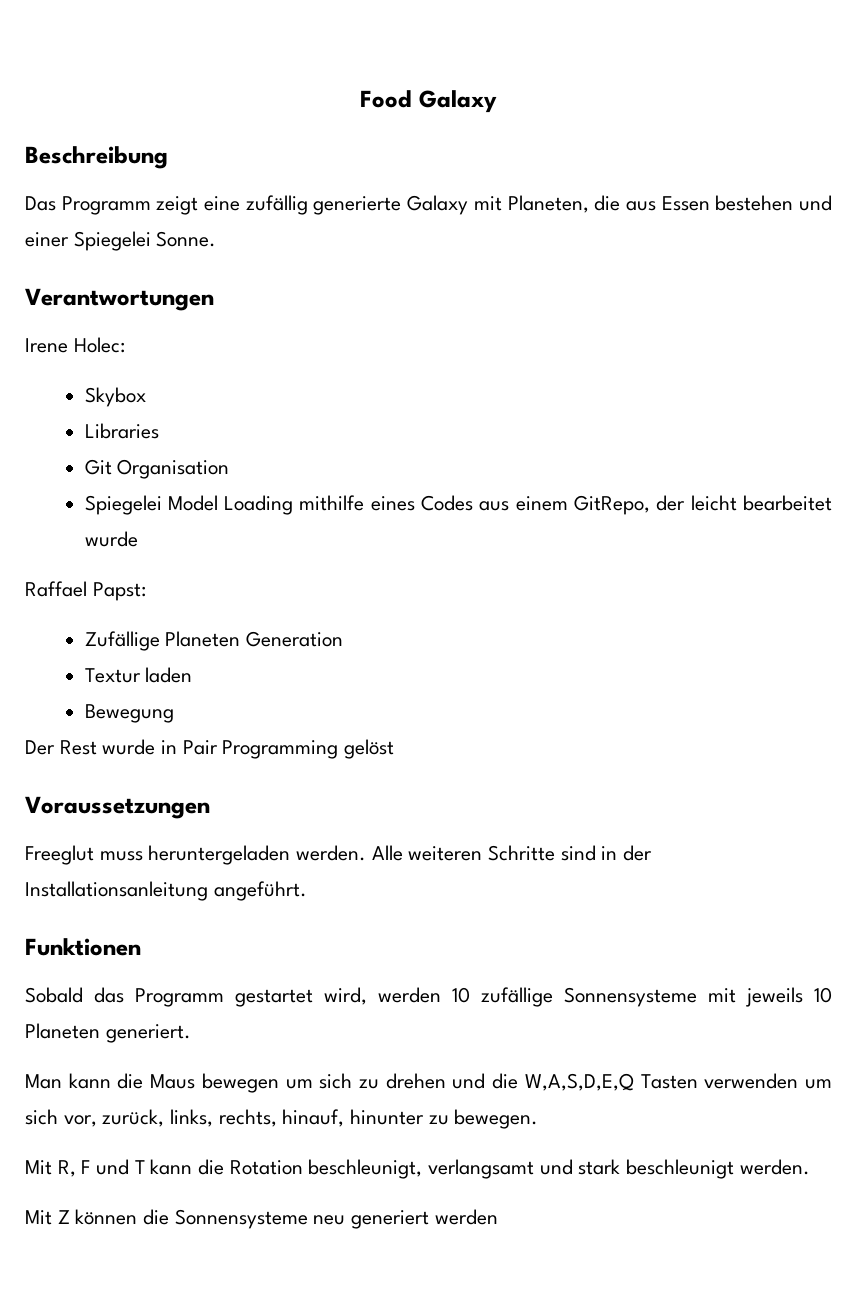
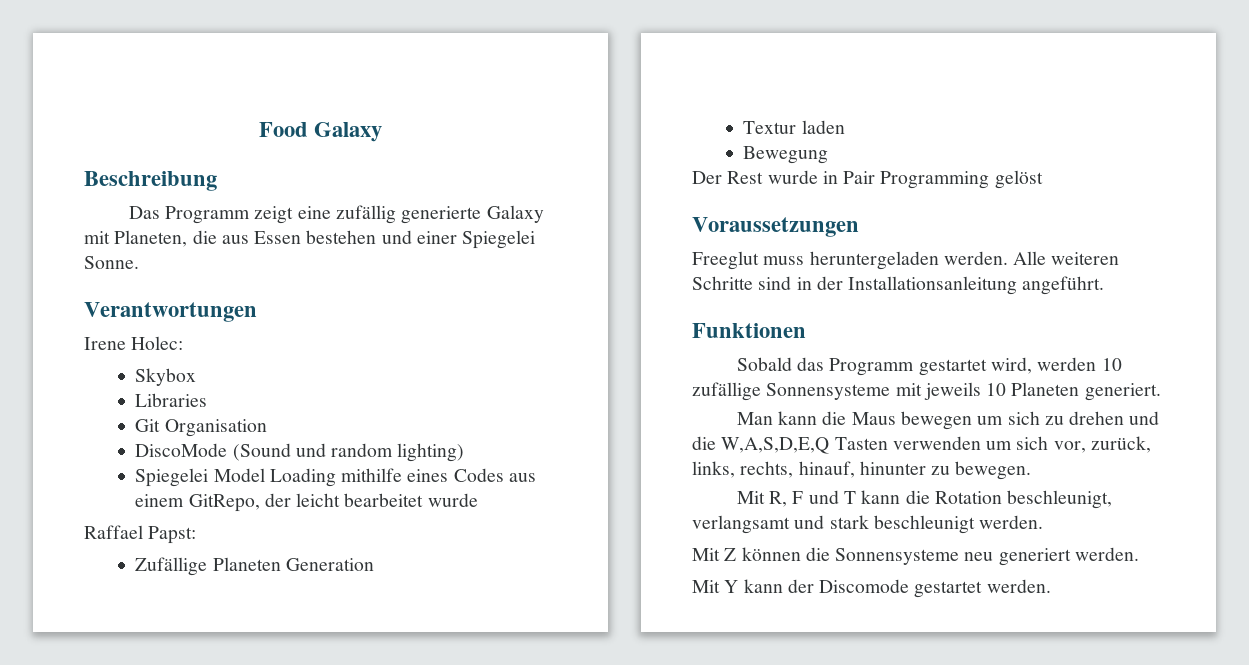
(230, 469) none -> [135,443,465,462] // DiscoMode (Sound und random lighting)
[434,1209,498,1225] werden -> [1074,547,1139,561] [692,579,1051,598] werden. // Mit Y kann der Discomode gestartet werden.

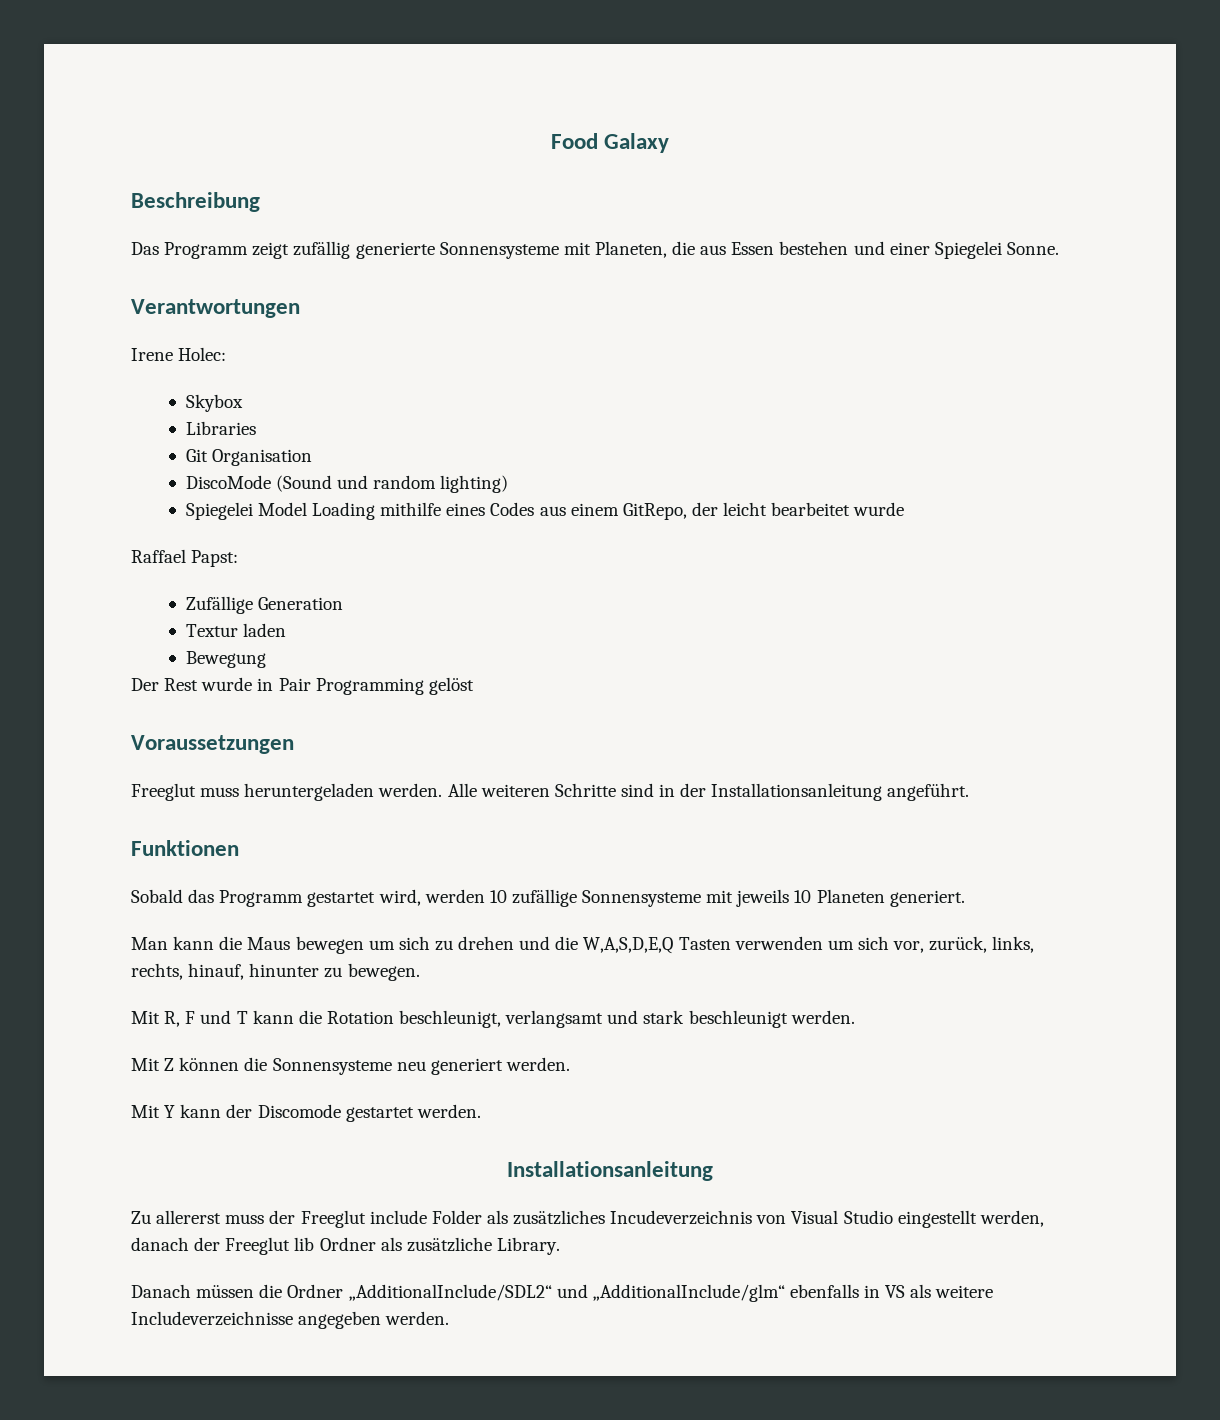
[297,206,331,219] eine -> (290, 250) none
[486,205,544,223] Galaxy -> [439,242,559,259] Sonnensysteme
[212,557,281,571] Planeten -> (253, 605) none
(1051, 586) none -> [507,1161,713,1181] [131,1210,1044,1228] [131,1237,560,1255] [131,1284,994,1302] [131,1311,450,1329] // Installationsanleitung // Zu allererst muss der Freeglut include Folder als zusätzliches Incudeverzeichnis von Visual Studio eingestellt werden, danach der Freeglut lib Ordner als zusätzliche Library. // Danach müssen die Ordner „AdditionalInclude/SDL2“ und „AdditionalInclude/glm“ ebenfalls in VS als weitere Includeverzeichnisse angegeben werden.

